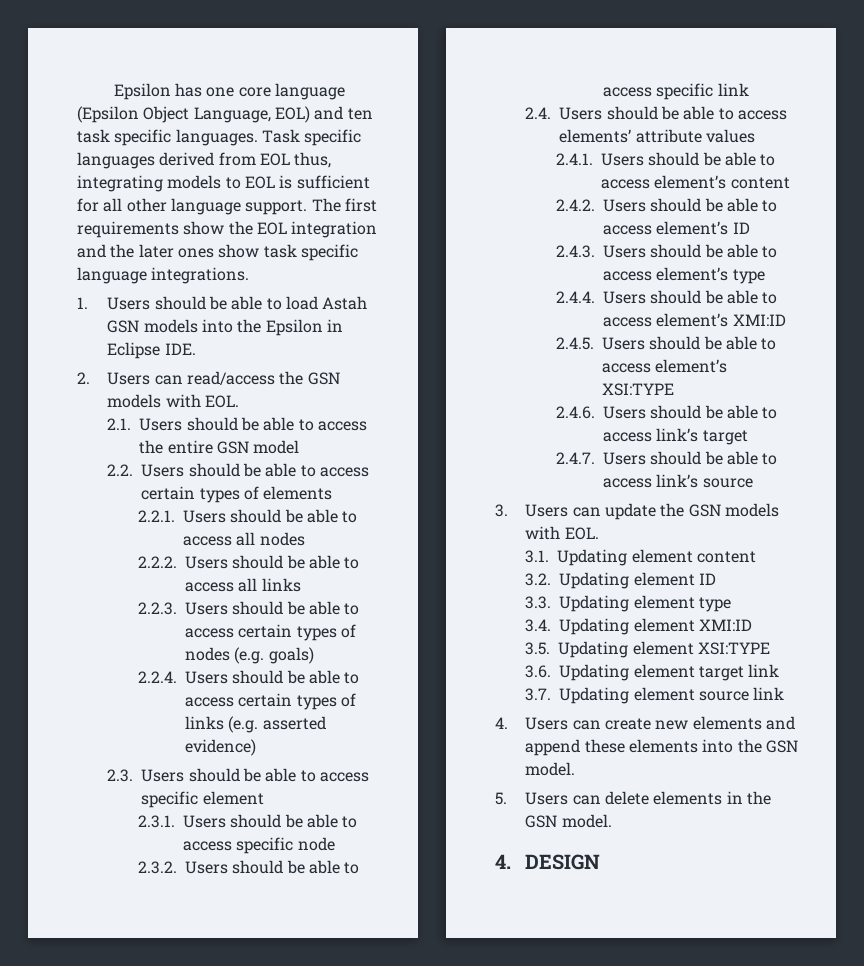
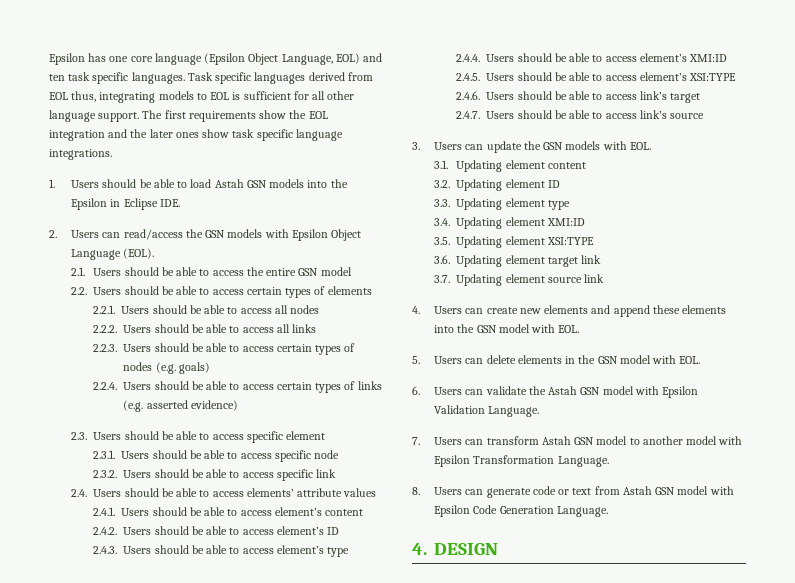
[205,395,240,408] EOL. -> [291,229,362,241] [71,248,155,260] Epsilon Object Language (EOL).
[525,762,576,776] model. -> [498,324,580,333] model with EOL.
[561,814,612,828] model. -> [619,355,701,364] [412,386,699,398] [434,405,540,417] [412,436,743,445] [434,455,609,467] [412,486,734,498] [434,505,608,517] model with EOL. // 6. Users can validate the Astah GSN model with Epsilon Validation Language. // 7. Users can transform Astah GSN model to another model with Epsilon Transformation Language. // 8. Users can generate code or text from Astah GSN model with Epsilon Code Generation Language.

